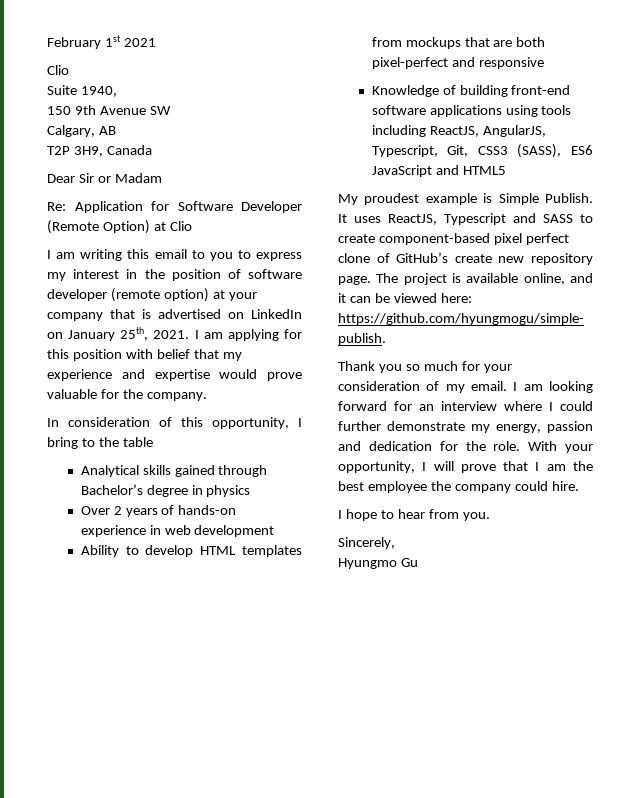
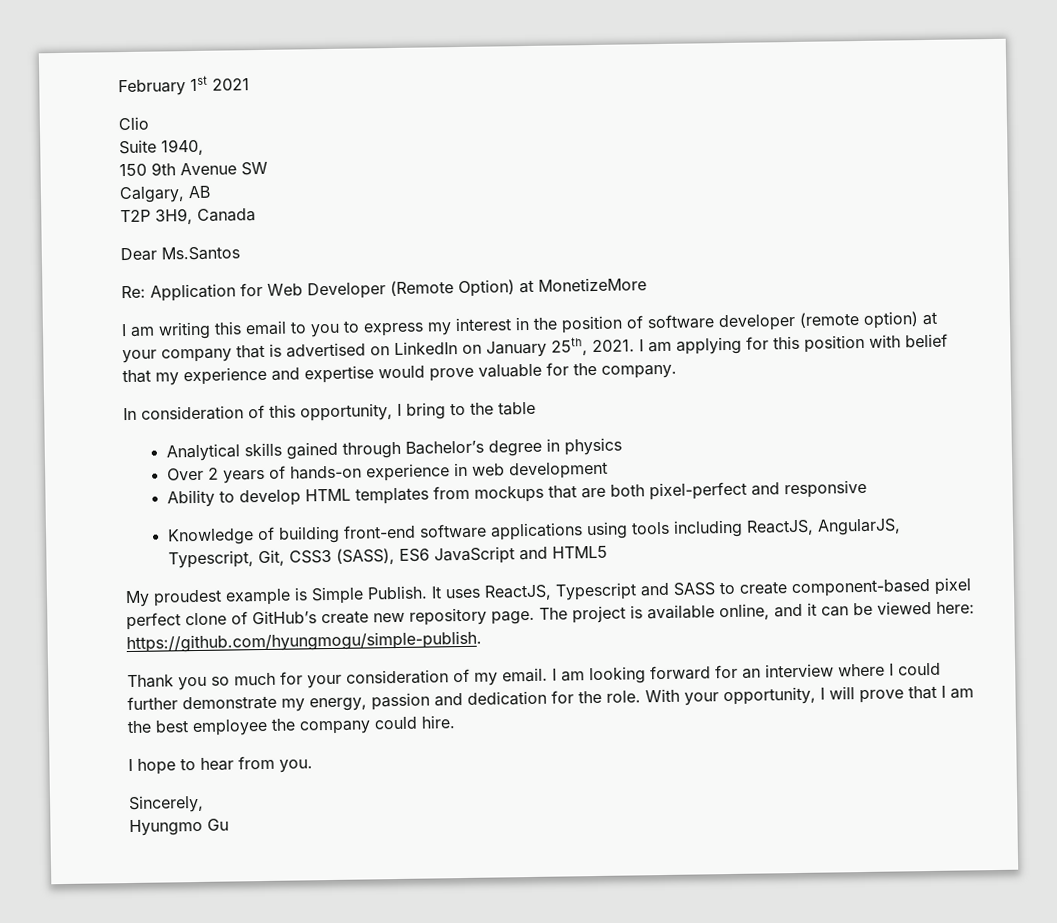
[78,173,162,183] Sir or Madam -> [161,246,240,261] Ms.Santos
[177,201,233,211] Software -> [267,283,303,296] Web
[169,221,192,231] Clio -> [538,277,647,292] MonetizeMore

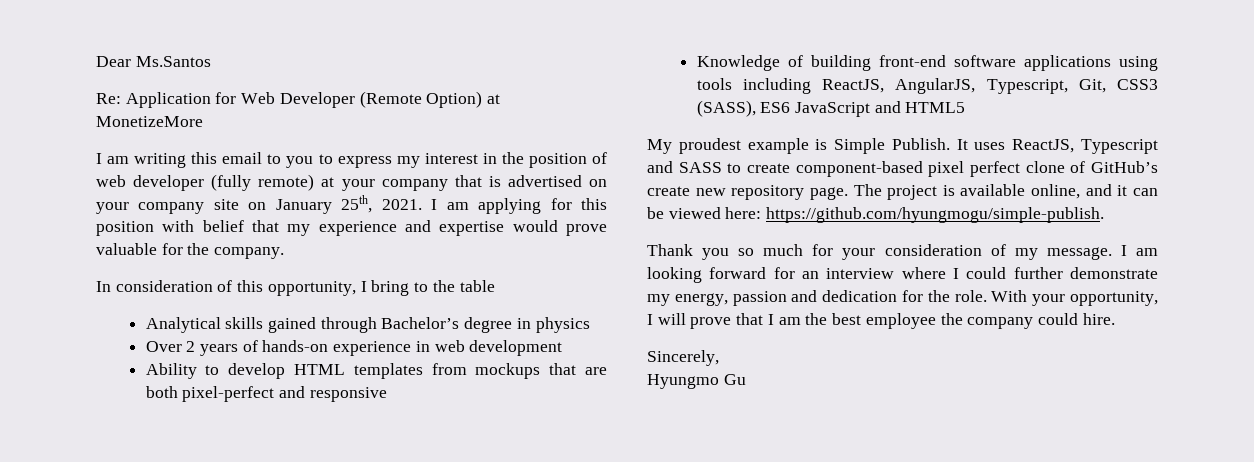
[118,75,250,97] [118,116,149,131] [119,138,204,156] [119,161,268,177] [119,185,211,204] [120,208,256,225] February 1st 2021 // Clio // Suite 1940, // 150 9th Avenue SW // Calgary, AB // T2P 3H9, Canada // -> (96, 61) none
[647,311,919,332] software developer (remote option) -> [96,174,315,191] web developer (fully remote)
[394,341,458,356] LinkedIn -> [96,199,239,214] your company site
[502,667,548,683] email. -> [1046,247,1112,260] message.
[128,755,313,775] // I hope to hear from you. -> (1115, 319) none

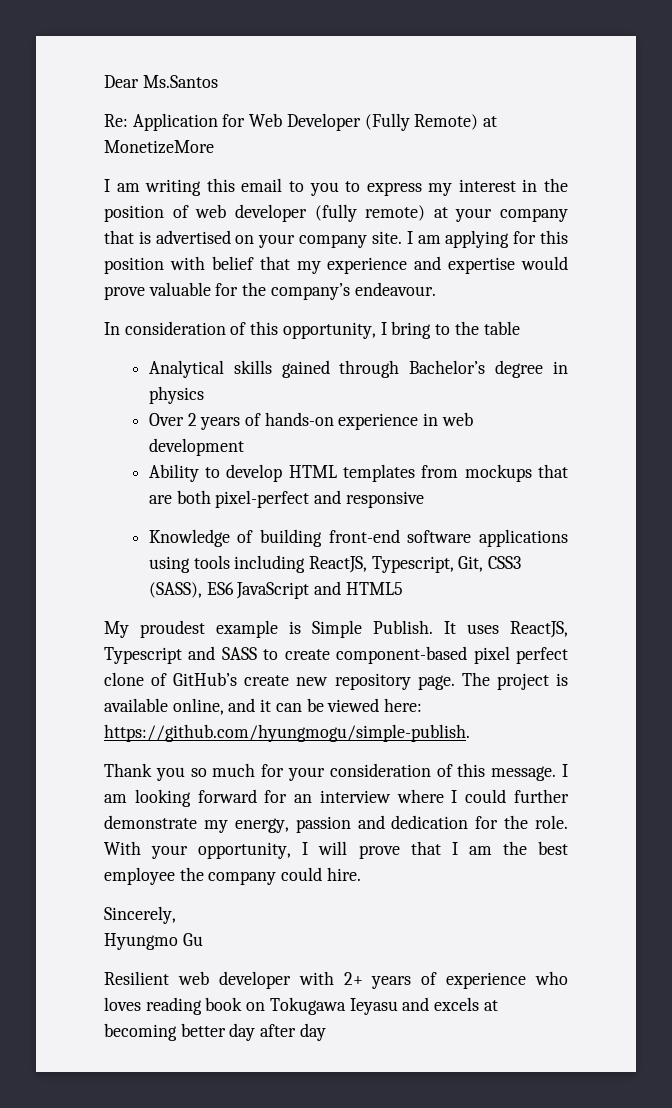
[359,91,483,108] (Remote Option) -> [364,113,479,131] (Fully Remote)
[213,195,422,214] site on January 25th, 2021. -> [371,231,402,244] site.
[214,247,285,259] company. -> [270,282,436,300] company’s endeavour.
[895,78,976,94] AngularJS, -> (368, 564) none
[1014,248,1038,260] my -> [457,763,486,777] this
(746, 379) none -> [104,971,568,989] [104,997,498,1015] [104,1023,326,1041] // Resilient web developer with 2+ years of experience who loves reading book on Tokugawa Ieyasu and excels at becoming better day after day

